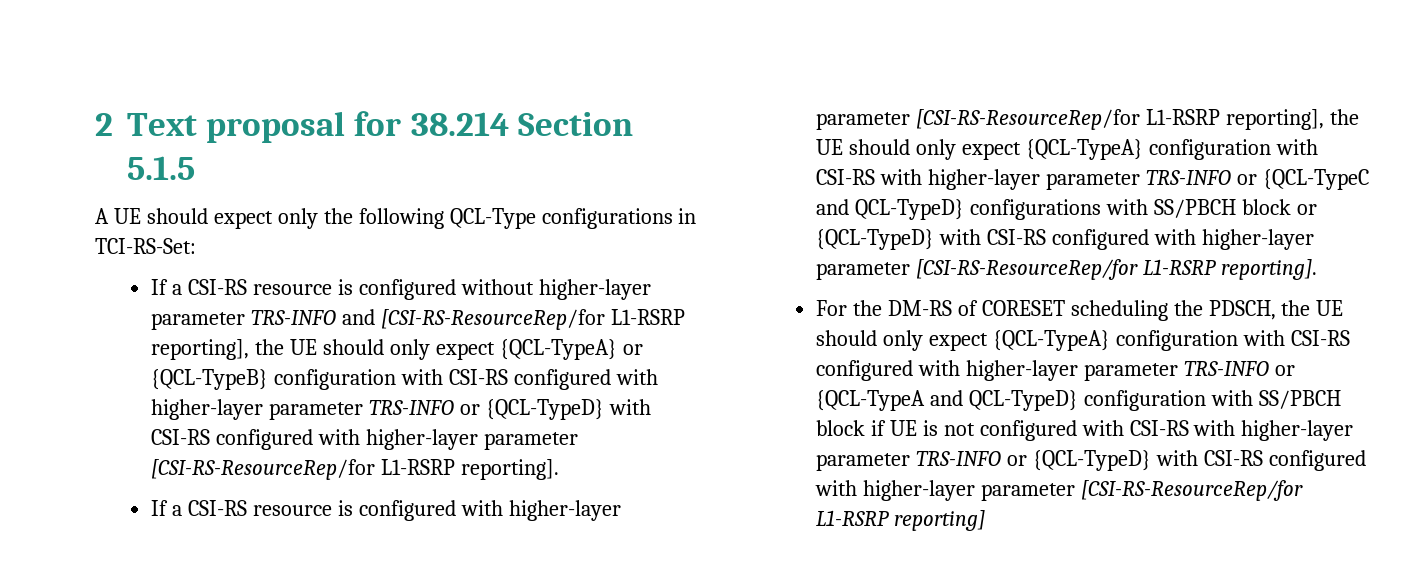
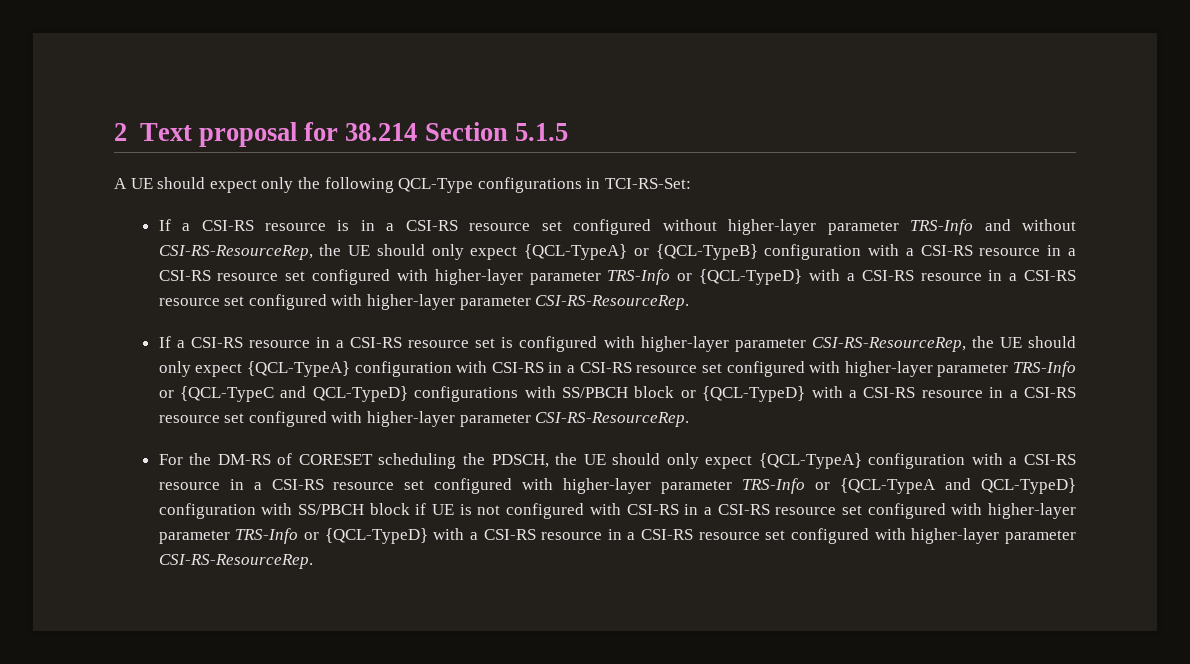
[358,279,651,300] [150,309,685,330] [150,339,249,360] configured without higher-layer parameter TRS-INFO and [CSI-RS-ResourceRep/for L1-RSRP reporting], -> [360,219,1077,235] [158,245,313,260] in a CSI-RS resource set configured without higher-layer parameter TRS-Info and without CSI-RS-ResourceRep,
[448,369,658,390] [150,399,651,420] [150,429,578,450] [150,459,559,480] [150,500,332,516] CSI-RS configured with higher-layer parameter TRS-INFO or {QCL-TypeD} with CSI-RS configured with higher-layer parameter [CSI-RS-ResourceRep/for L1-RSRP reporting]. // If a CSI-RS resource -> [905,245,1076,256] [158,269,1077,285] [158,294,690,310] [158,336,496,348] a CSI-RS resource in a CSI-RS resource set configured with higher-layer parameter TRS-Info or {QCL-TypeD} with a CSI-RS resource in a CSI-RS resource set configured with higher-layer parameter CSI-RS-ResourceRep. // If a CSI-RS resource in a CSI-RS resource set
[915,109,1359,130] [815,139,1318,160] [815,169,1231,190] [CSI-RS-ResourceRep/for L1-RSRP reporting], the UE should only expect {QCL-TypeA} configuration with CSI-RS with higher-layer parameter TRS-INFO -> [811,336,1076,352] [158,361,1076,377] CSI-RS-ResourceRep, the UE should only expect {QCL-TypeA} configuration with CSI-RS in a CSI-RS resource set configured with higher-layer parameter TRS-Info
[986,229,1314,250] [815,259,1317,280] CSI-RS configured with higher-layer parameter [CSI-RS-ResourceRep/for L1-RSRP reporting]. -> [849,387,1077,398] [158,411,690,427] a CSI-RS resource in a CSI-RS resource set configured with higher-layer parameter CSI-RS-ResourceRep.
[1290,330,1350,346] [815,360,1269,381] CSI-RS configured with higher-layer parameter TRS-INFO -> [1009,454,1076,465] [158,478,806,494] a CSI-RS resource in a CSI-RS resource set configured with higher-layer parameter TRS-Info
[1193,420,1354,441] [815,450,1366,471] [814,480,1303,501] [815,510,985,531] with higher-layer parameter TRS-INFO or {QCL-TypeD} with CSI-RS configured with higher-layer parameter [CSI-RS-ResourceRep/for L1-RSRP reporting] -> [684,503,1076,519] [158,528,1077,544] [158,554,313,569] in a CSI-RS resource set configured with higher-layer parameter TRS-Info or {QCL-TypeD} with a CSI-RS resource in a CSI-RS resource set configured with higher-layer parameter CSI-RS-ResourceRep.

